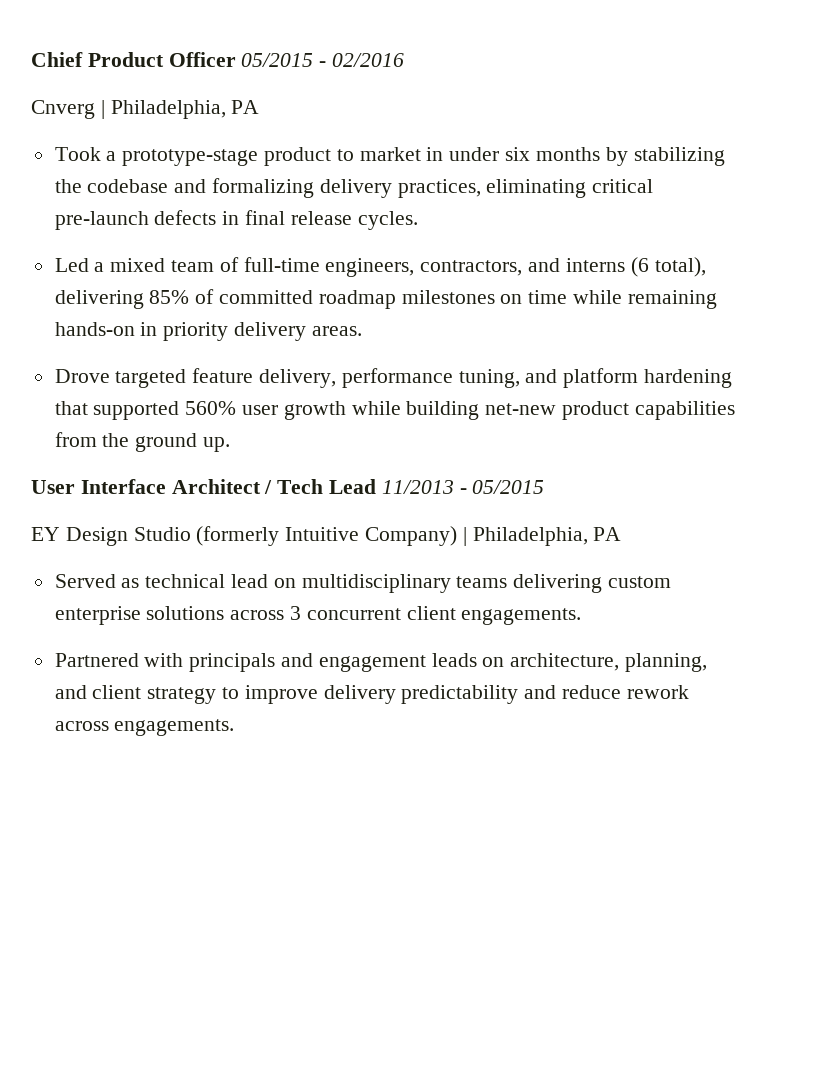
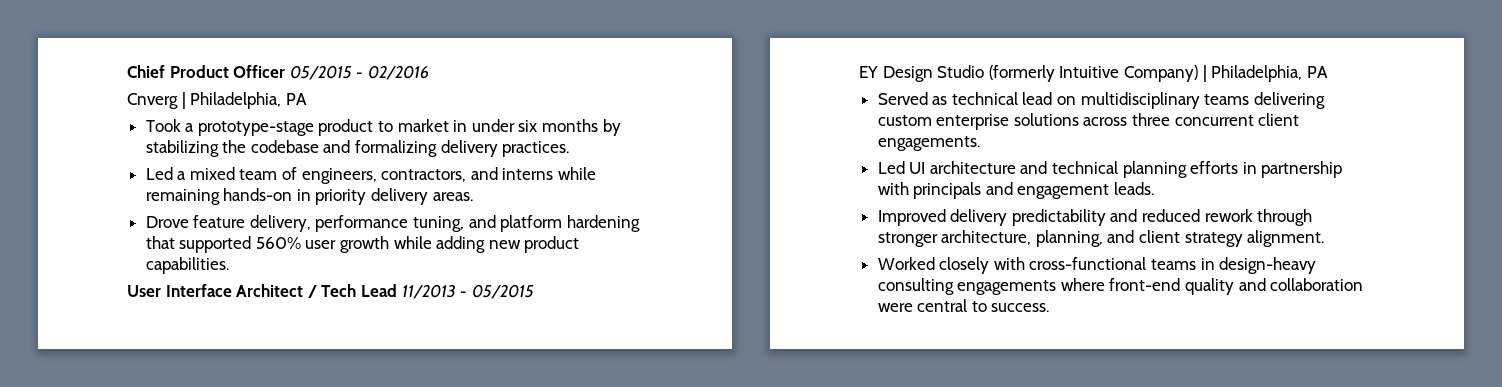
[397,179,654,198] [54,210,418,230] practices, eliminating critical pre-launch defects in final release cycles. -> [502,141,570,157] practices.
[243,257,320,272] full-time -> (298, 173) none
[630,257,706,277] [54,289,568,309] (6 total), delivering 85% of committed roadmap milestones on time -> (554, 174) none
[115,369,187,388] targeted -> (189, 222) none
[406,401,735,420] [54,432,231,452] building net-new product capabilities from the ground up. -> [436,236,580,253] [145,257,229,274] adding new product capabilities.
[290,606,302,620] 3 -> [1132,113,1171,126] three
[54,653,505,672] Partnered with principals and engagement leads on -> [877,161,1343,178] [877,182,1155,199] [877,209,1313,226] [877,232,938,247] Led UI architecture and technical planning efforts in partnership with principals and engagement leads. // Improved delivery predictability and reduced rework through stronger
[222,685,689,704] [54,719,235,736] to improve delivery predictability and reduce rework across engagements. -> [1247,230,1325,247] [877,257,1317,274] [877,278,1364,295] [877,299,1050,312] alignment. // Worked closely with cross-functional teams in design-heavy consulting engagements where front-end quality and collaboration were central to success.

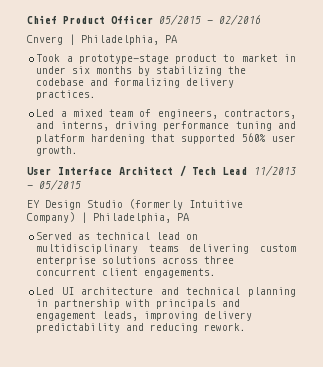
[502,167,597,180] [145,188,473,205] [145,215,465,232] interns while remaining hands-on in priority delivery areas. // Drove feature delivery, performance tuning, -> [60,121,272,131] interns, driving performance tuning
[340,236,580,253] [145,257,229,274] growth while adding new product capabilities. -> [36,146,79,156] growth.
[1190,161,1239,174] efforts -> (296, 292) none
[1114,182,1155,195] [877,209,946,226] leads. // Improved -> [102,311,199,321] leads, improving
[1142,209,1313,226] [877,230,1325,247] [877,257,1317,274] [877,278,1364,295] [877,299,1050,312] reduced rework through stronger architecture, planning, and client strategy alignment. // Worked closely with cross-functional teams in design-heavy consulting engagements where front-end quality and collaboration were central to success. -> [150,323,247,333] reducing rework.

